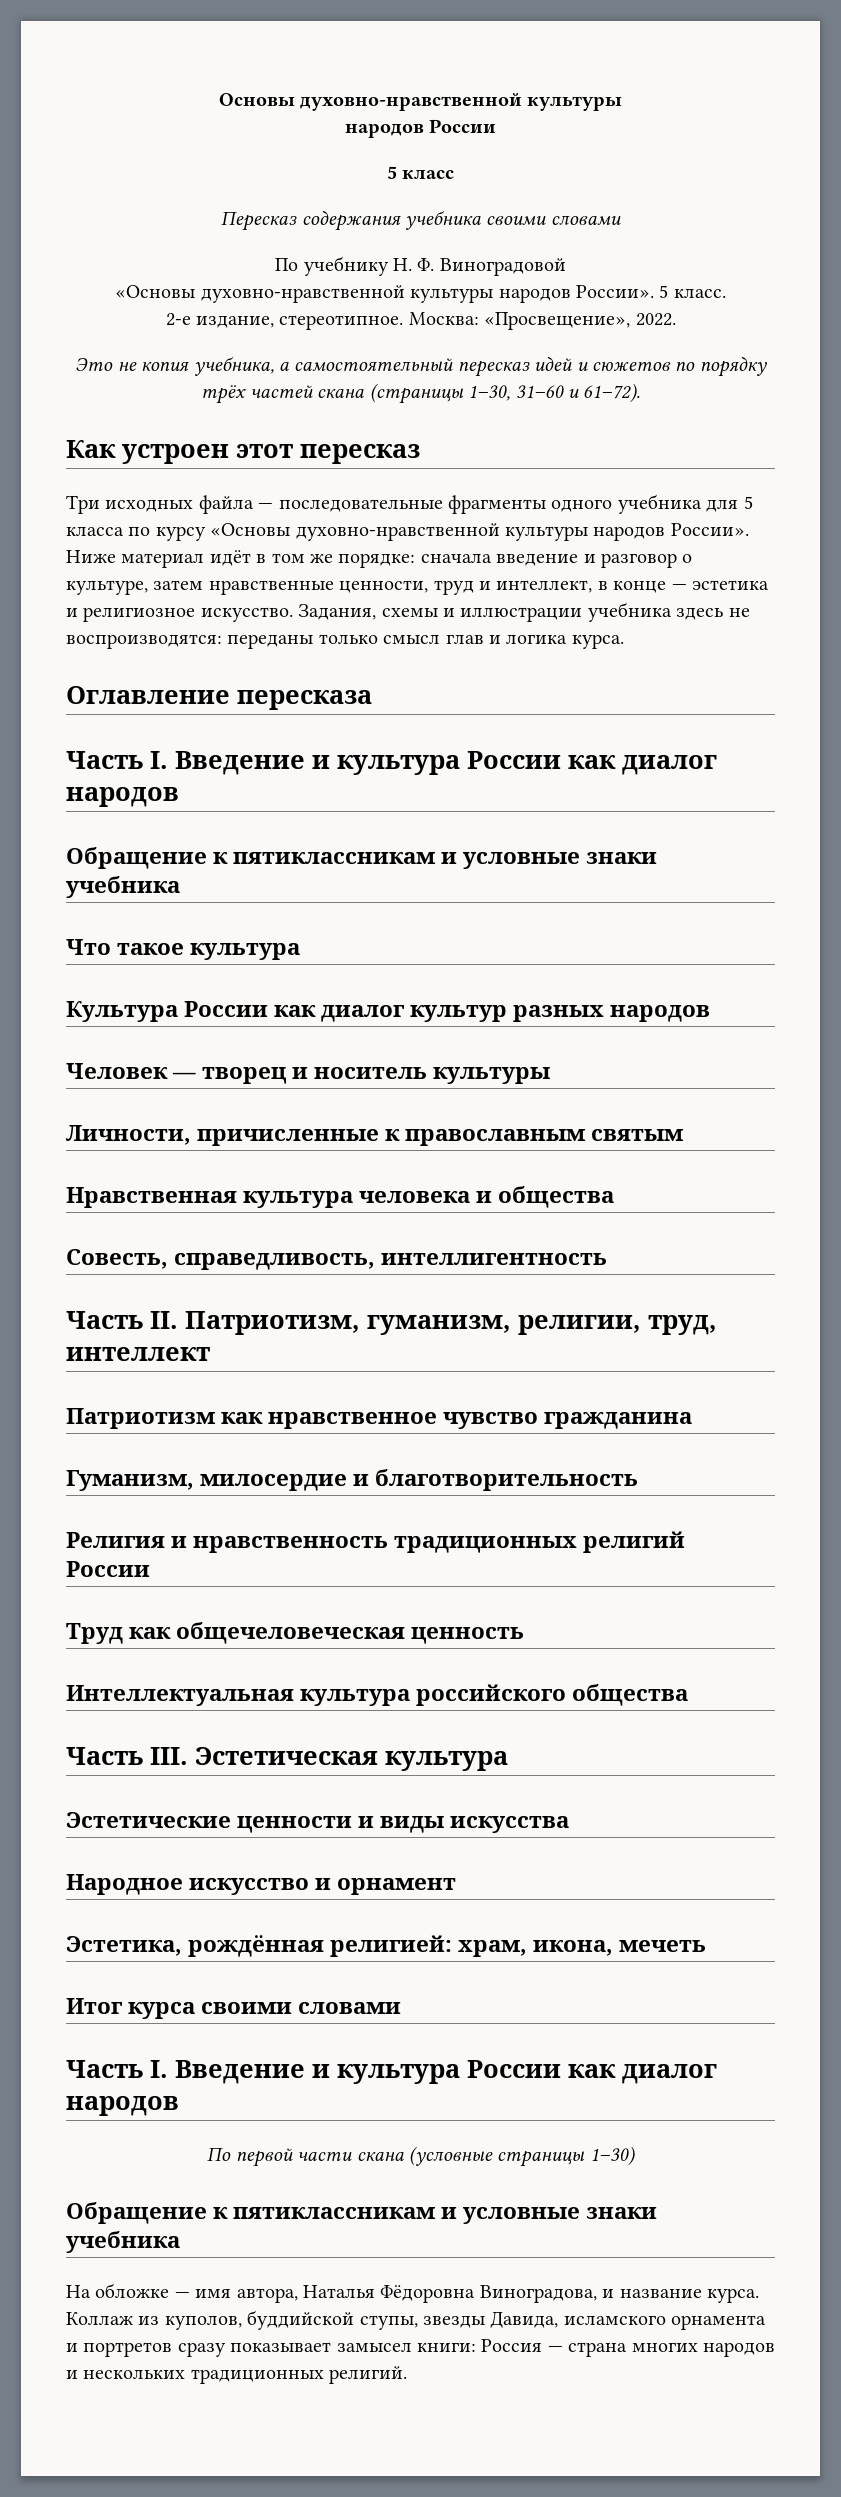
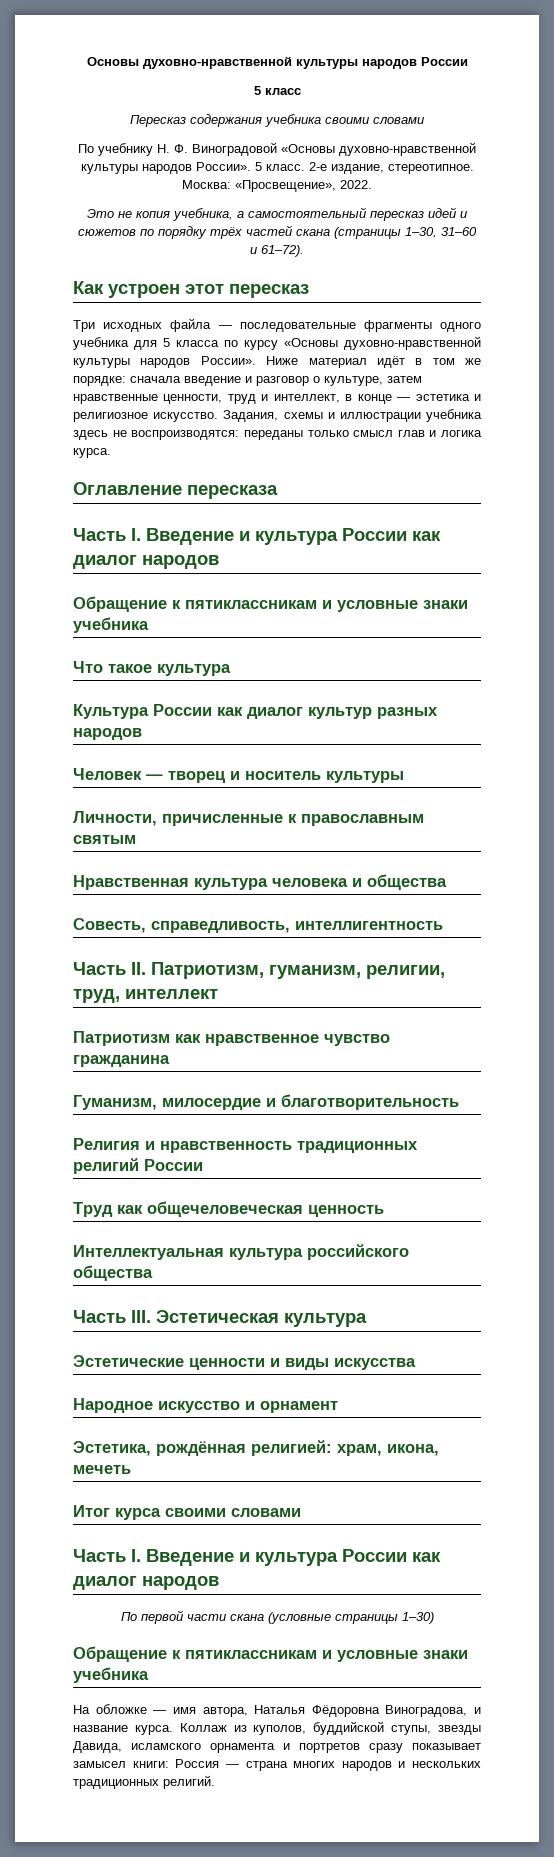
(623, 103) // -> (358, 64) none
(566, 267) // -> (277, 149) none
(726, 293) // -> (305, 167) none

